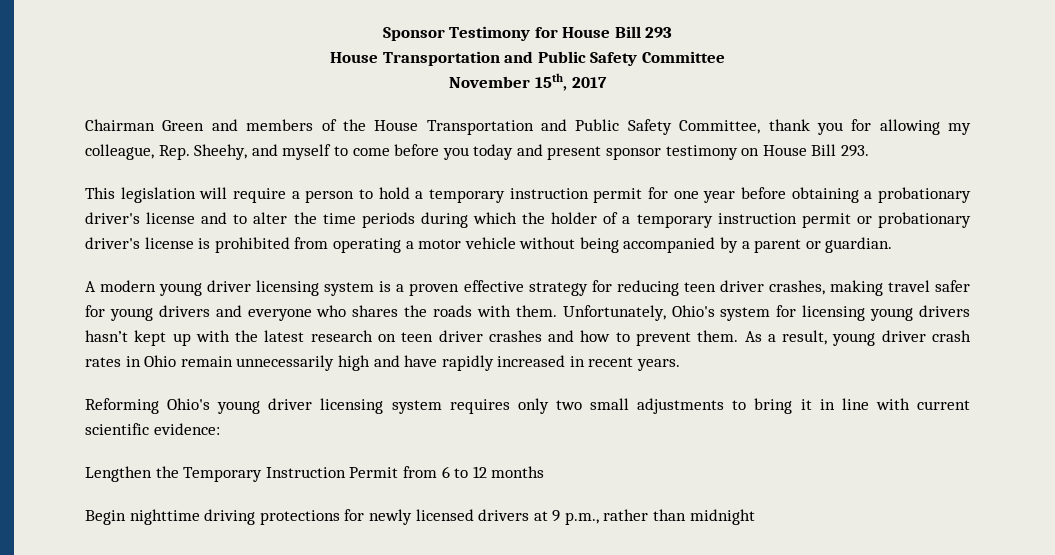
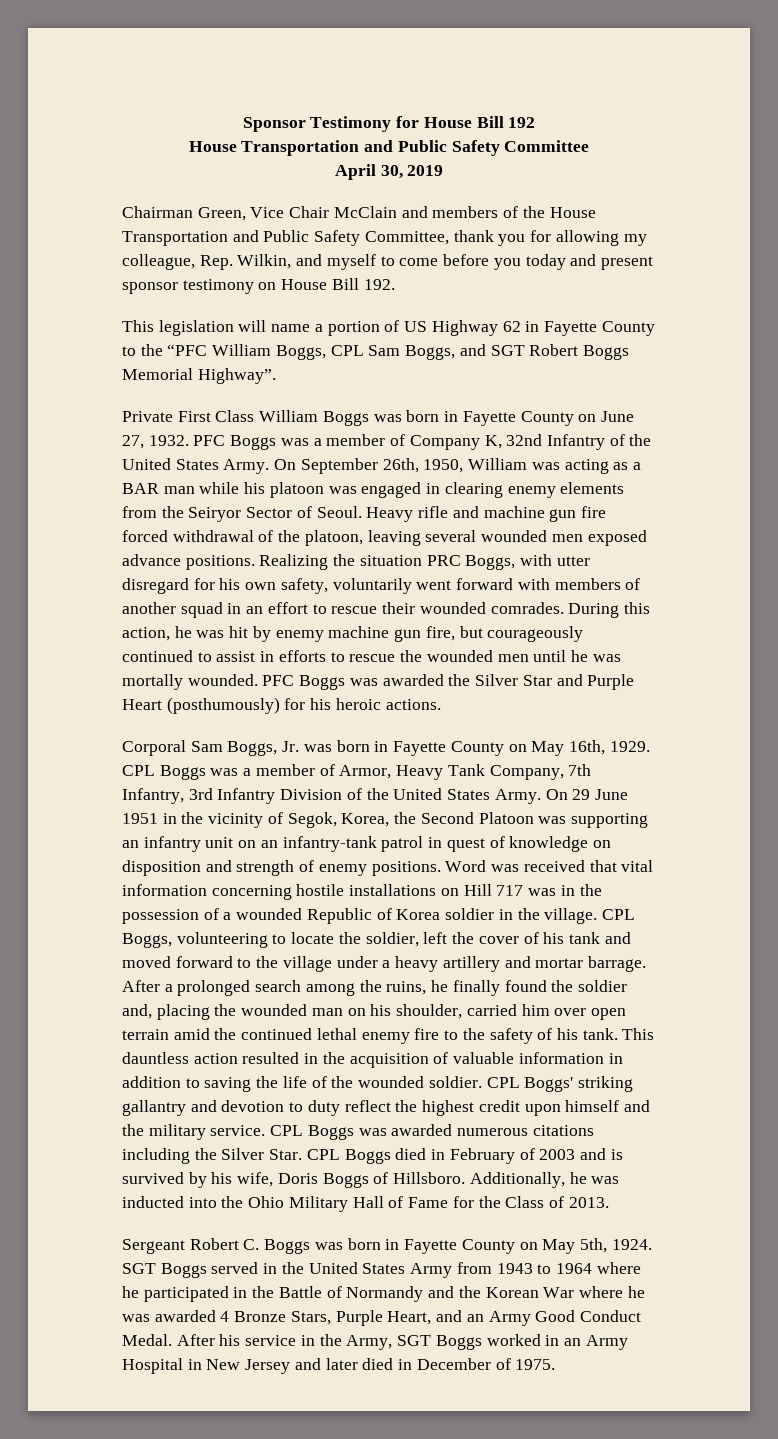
[645,27,673,38] 293 -> [508,117,536,128] 192
[449,73,607,91] [85,119,205,131] November 15th, 2017 // Chairman Green -> [334,164,444,180] [122,206,397,221] April 30, 2019 // Chairman Green, Vice Chair McClain
[194,144,248,160] Sheehy, -> [237,254,292,269] Wilkin,
[841,145,870,157] 293. -> [363,279,395,290] 192.
[232,187,971,203] [85,212,971,228] [85,237,893,253] [85,280,970,296] [85,305,970,321] [85,330,972,346] [85,355,681,371] [85,398,971,414] [85,423,220,435] [85,466,545,482] [85,509,755,525] require a person to hold a temporary instruction permit for one year before obtaining a probationary driver's license and to alter the time periods during which the holder of a temporary instruction permit or probationary driver's license is prohibited from operating a motor vehicle without being accompanied by a parent or guardian. // A modern young driver licensing system is a proven effective strategy for reducing teen driver crashes, making travel safer for young drivers and everyone who shares the roads with them. Unfortunately, Ohio's system for licensing young drivers hasn’t kept up with the latest research on teen driver crashes and how to prevent them. As a result, young driver crash rates in Ohio remain unnecessarily high and have rapidly increased in recent years. // Reforming Ohio's young driver licensing system requires only two small adjustments to bring it in line with current scientific evidence: // Lengthen the Temporary Instruction Permit from 6 to 12 months // Begin nighttime driving protections for newly licensed drivers at 9 p.m., rather than midnight -> [271,320,655,336] [122,344,629,360] [122,368,276,384] [122,410,634,426] [122,434,652,450] [122,458,641,474] [122,482,625,498] [122,506,606,522] [122,530,647,546] [122,554,590,570] [122,578,641,594] [122,602,650,618] [122,626,584,642] [122,650,621,662] [122,674,635,690] [122,697,441,714] [122,740,650,756] [122,764,592,780] [122,788,628,804] [122,812,648,828] [122,836,611,852] [122,860,654,876] [122,884,602,900] [122,908,635,924] [122,932,631,948] [122,956,646,972] [122,980,627,996] [122,1004,626,1020] [122,1028,655,1044] [122,1052,623,1068] [122,1076,633,1092] [122,1100,650,1116] [122,1124,594,1140] [122,1148,623,1164] [122,1172,620,1188] [122,1196,609,1212] [122,1238,652,1254] [122,1262,641,1278] [122,1286,645,1302] [122,1310,641,1326] [122,1334,628,1350] [122,1358,556,1374] name a portion of US Highway 62 in Fayette County to the “PFC William Boggs, CPL Sam Boggs, and SGT Robert Boggs Memorial Highway”. // Private First Class William Boggs was born in Fayette County on June 27, 1932. PFC Boggs was a member of Company K, 32nd Infantry of the United States Army. On September 26th, 1950, William was acting as a BAR man while his platoon was engaged in clearing enemy elements from the Seiryor Sector of Seoul. Heavy rifle and machine gun fire forced withdrawal of the platoon, leaving several wounded men exposed advance positions. Realizing the situation PRC Boggs, with utter disregard for his own safety, voluntarily went forward with members of another squad in an effort to rescue their wounded comrades. During this action, he was hit by enemy machine gun fire, but courageously continued to assist in efforts to rescue the wounded men until he was mortally wounded. PFC Boggs was awarded the Silver Star and Purple Heart (posthumously) for his heroic actions. // Corporal Sam Boggs, Jr. was born in Fayette County on May 16th, 1929. CPL Boggs was a member of Armor, Heavy Tank Company, 7th Infantry, 3rd Infantry Division of the United States Army. On 29 June 1951 in the vicinity of Segok, Korea, the Second Platoon was supporting an infantry unit on an infantry-tank patrol in quest of knowledge on disposition and strength of enemy positions. Word was received that vital information concerning hostile installations on Hill 717 was in the possession of a wounded Republic of Korea soldier in the village. CPL Boggs, volunteering to locate the soldier, left the cover of his tank and moved forward to the village under a heavy artillery and mortar barrage. After a prolonged search among the ruins, he finally found the soldier and, placing the wounded man on his shoulder, carried him over open terrain amid the continued lethal enemy fire to the safety of his tank. This dauntless action resulted in the acquisition of valuable information in addition to saving the life of the wounded soldier. CPL Boggs' striking gallantry and devotion to duty reflect the highest credit upon himself and the military service. CPL Boggs was awarded numerous citations including the Silver Star. CPL Boggs died in February of 2003 and is survived by his wife, Doris Boggs of Hillsboro. Additionally, he was inducted into the Ohio Military Hall of Fame for the Class of 2013. // Sergeant Robert C. Boggs was born in Fayette County on May 5th, 1924. SGT Boggs served in the United States Army from 1943 to 1964 where he participated in the Battle of Normandy and the Korean War where he was awarded 4 Bronze Stars, Purple Heart, and an Army Good Conduct Medal. After his service in the Army, SGT Boggs worked in an Army Hospital in New Jersey and later died in December of 1975.

